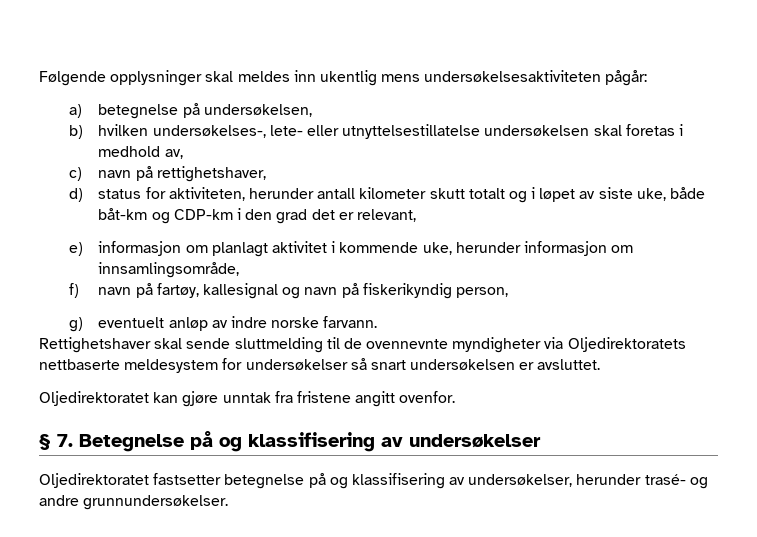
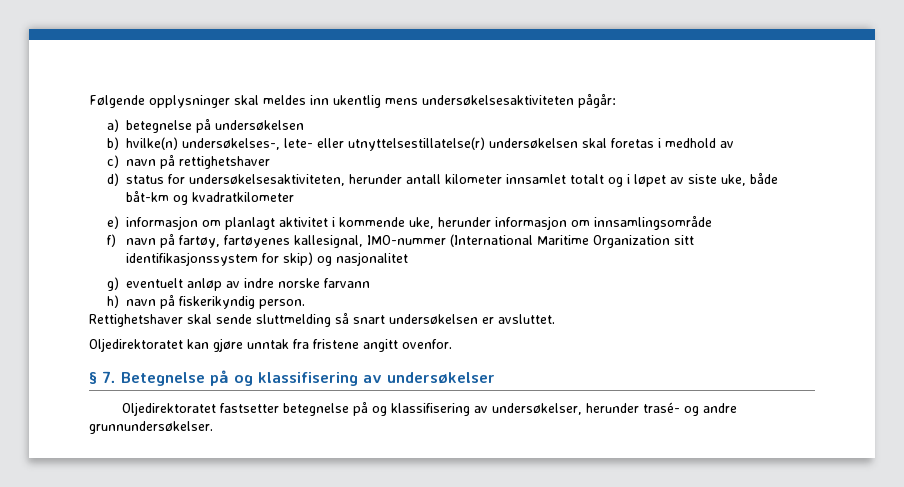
[203,104,312,117] undersøkelsen, -> [215,120,305,130] undersøkelsen
[98,124,149,136] hvilken -> [126,137,179,150] hvilke(n)
[342,124,481,139] utnyttelsestillatelse -> [348,137,486,151] utnyttelsestillatelse(r)
[164,149,183,159] av, -> [720,141,735,148] av
[156,166,266,182] rettighetshaver, -> [179,156,271,169] rettighetshaver
[168,187,245,201] aktiviteten, -> [189,174,346,186] undersøkelsesaktiviteten,
[429,188,465,199] skutt -> [506,174,567,184] innsamlet
[173,208,416,224] CDP-km i den grad det er relevant, -> [192,192,295,202] kvadratkilometer
[98,262,240,278] innsamlingsområde, -> [594,215,713,230] innsamlingsområde
[202,283,508,299] kallesignal og navn på fiskerikyndig person, -> [223,234,694,248] [125,252,408,266] fartøyenes kallesignal, IMO-nummer (International Maritime Organization sitt identifikasjonssystem for skip) og nasjonalitet
[323,316,378,328] [39,337,686,353] [39,358,348,373] farvann. // Rettighetshaver skal sende sluttmelding til de ovennevnte myndigheter via Oljedirektoratets nettbaserte meldesystem for undersøkelser -> [324,278,371,288] [107,294,306,309] [89,314,331,327] farvann // h) navn på fiskerikyndig person. // Rettighetshaver skal sende sluttmelding

